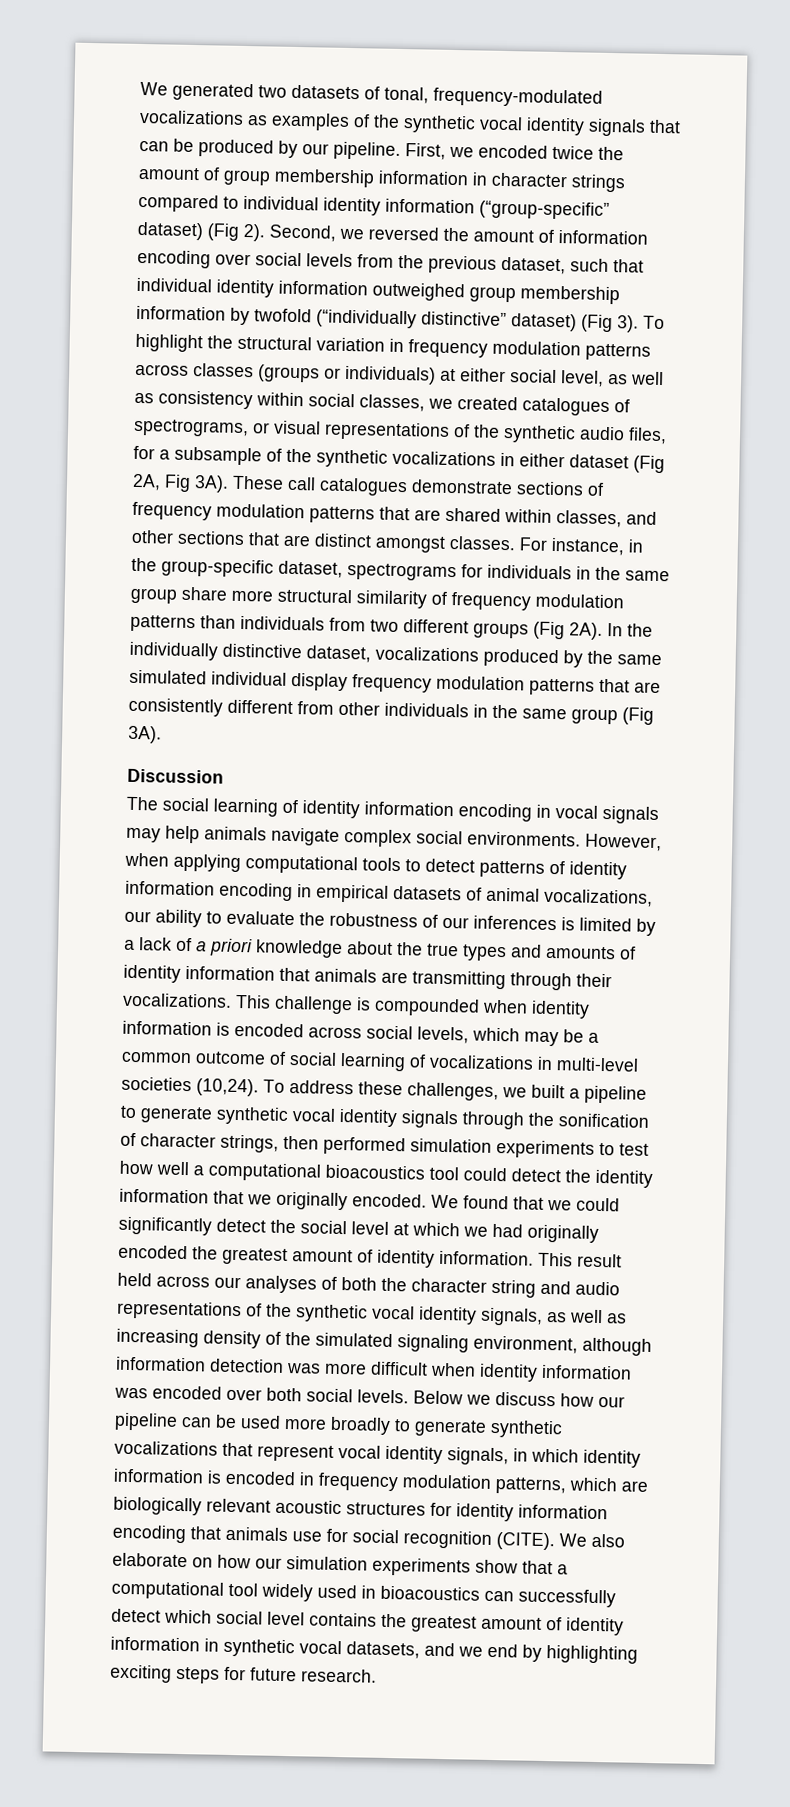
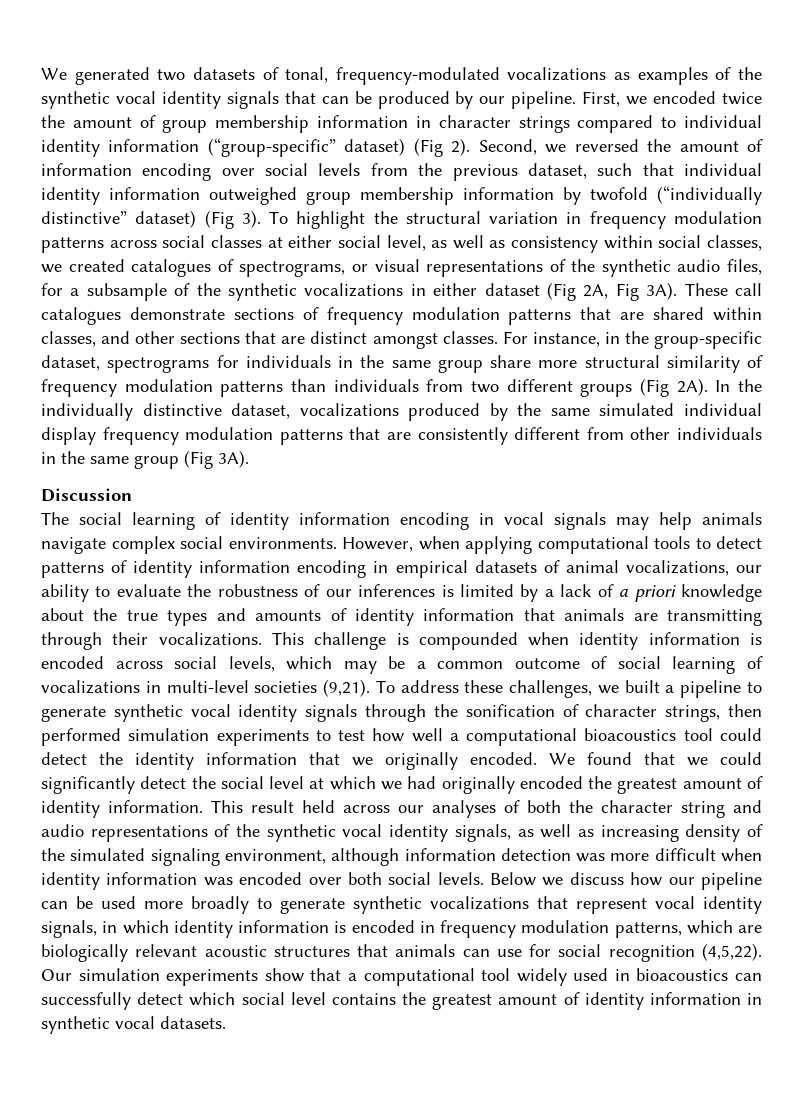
[193,363,436,385] classes (groups or individuals) -> [162,235,262,248] social classes
[196,1078,259,1097] (10,24). -> [323,679,371,697] (9,21).
[430,1502,608,1522] [112,1524,288,1544] for identity information encoding that animals -> [357,944,490,957] that animals can
[496,1532,625,1551] [112,1552,282,1569] (CITE). We also elaborate on how our -> [701,943,762,961] [41,969,72,981] (4,5,22). Our
[346,1641,638,1664] [110,1664,377,1684] datasets, and we end by highlighting exciting steps for future research. -> [160,1016,226,1029] datasets.

